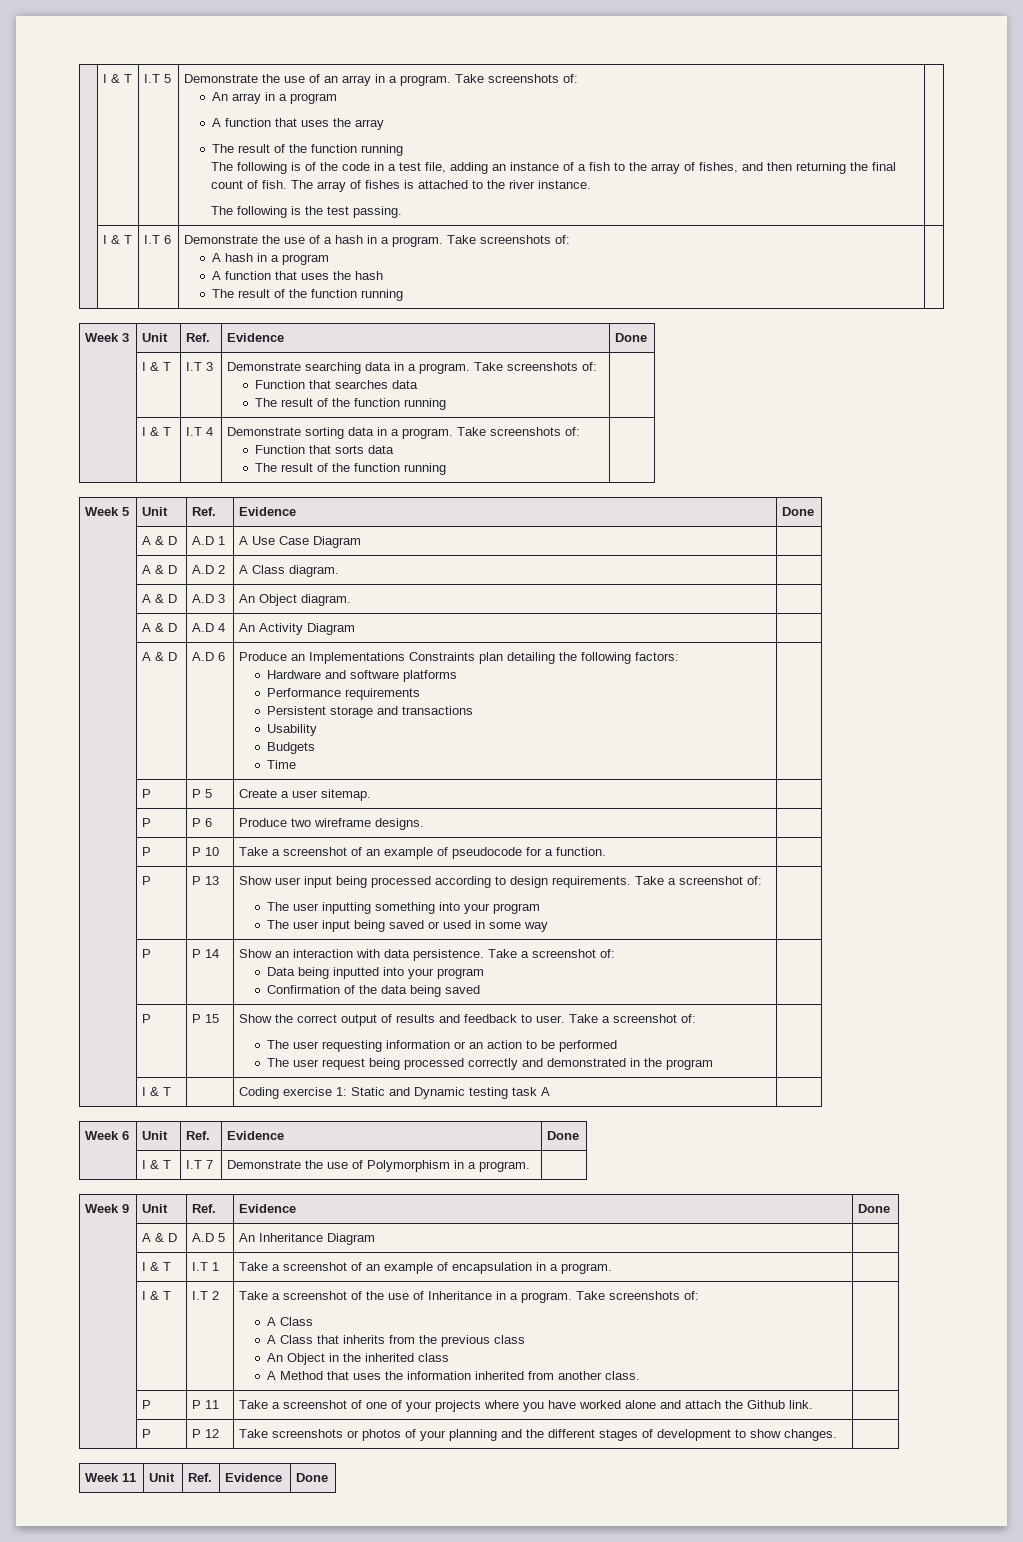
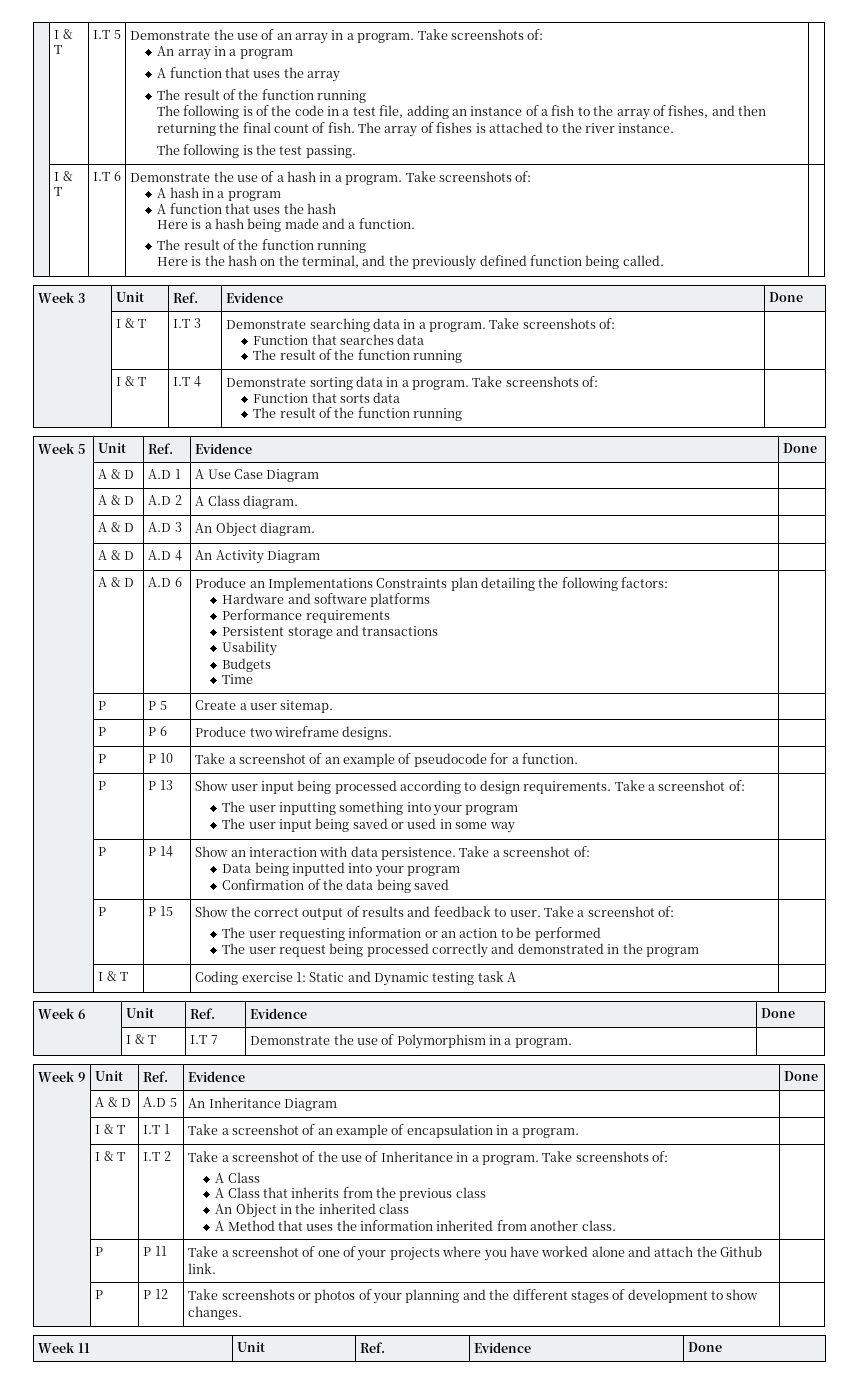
[212,289,404,301] // The result of the function running -> [156,218,415,232] [157,239,367,253] [156,255,664,270] // Here is a hash being made and a function. // The result of the function running // Here is the hash on the terminal, and the previously defined function being called.

